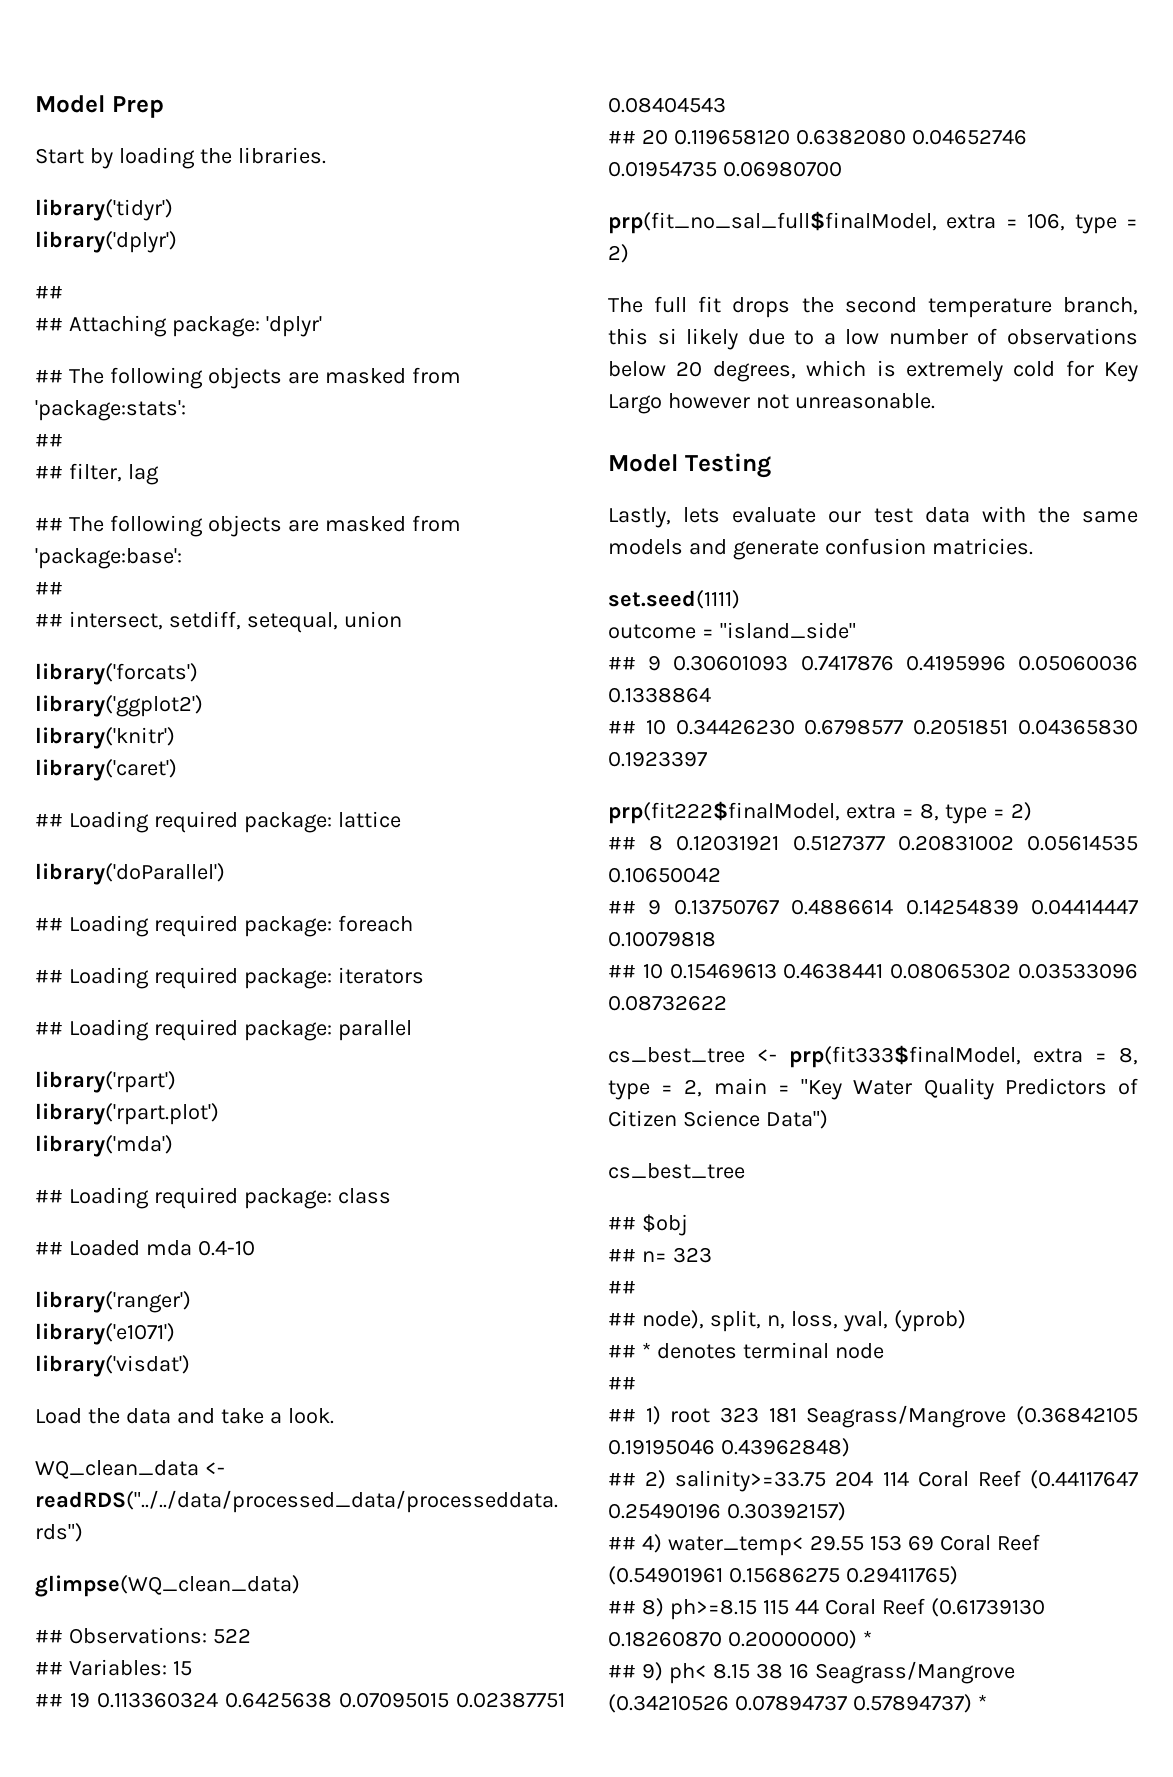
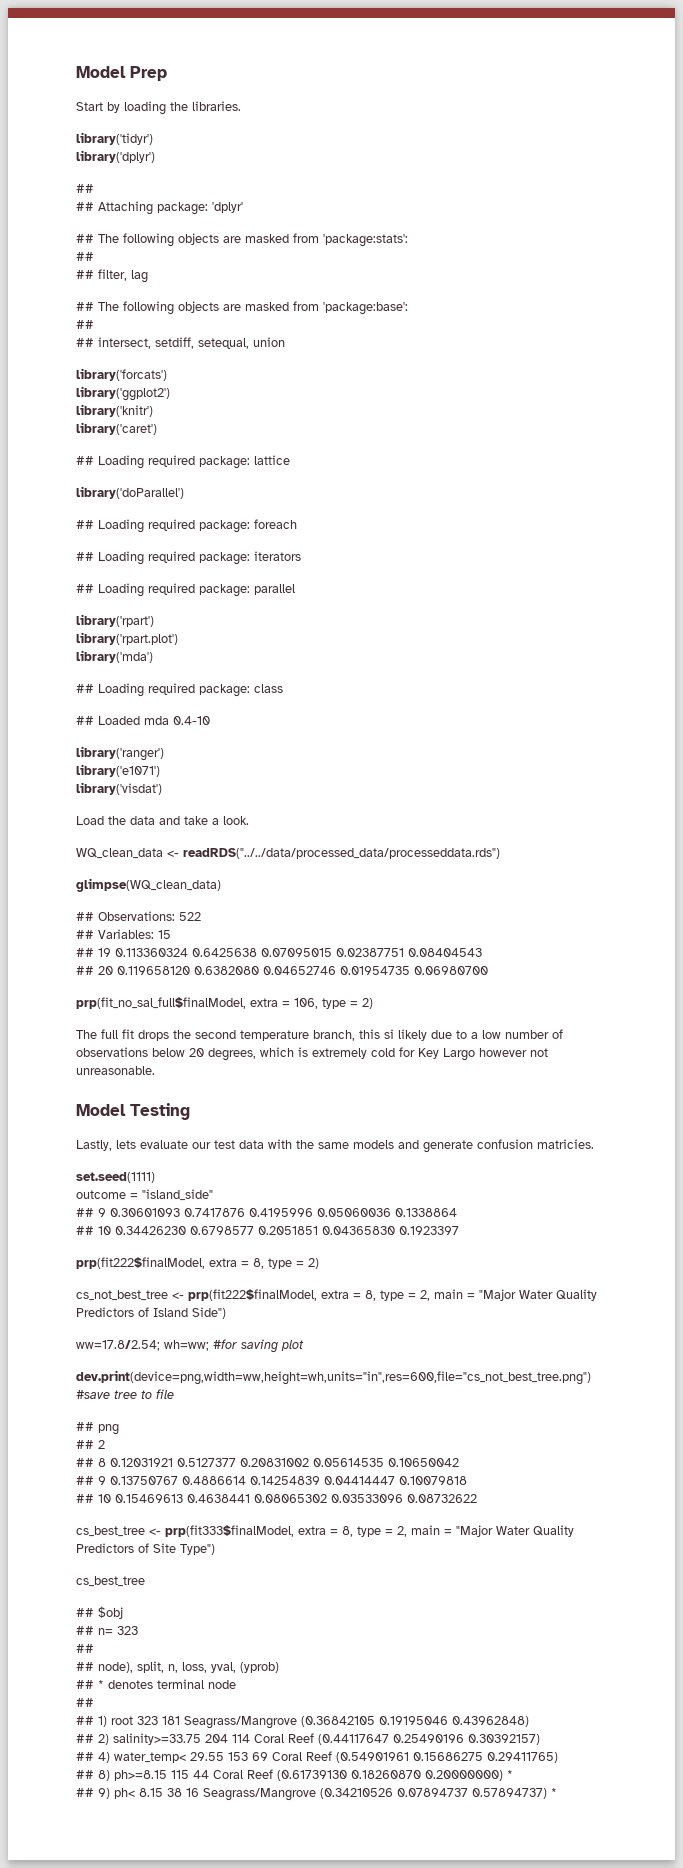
(1032, 811) none -> [76,1289,597,1301] [76,1307,226,1319] [76,1339,304,1353] [76,1370,591,1385] [76,1389,174,1399] [76,1422,119,1435] [76,1440,105,1449] // cs_not_best_tree <- prp(fit222$finalModel, extra = 8, type = 2, main = "Major Water Quality Predictors of Island Side") // ww=17.8/2.54; wh=ww; #for saving plot // dev.print(device=png,width=ww,height=wh,units="in",res=600,file="cs_not_best_tree.png") #save tree to file // ## png // ## 2
[801,1078,1138,1100] [608,1110,828,1129] "Key Water Quality Predictors of Citizen Science Data") -> [456,1525,574,1537] [76,1543,215,1555] "Major Water Quality Predictors of Site Type")

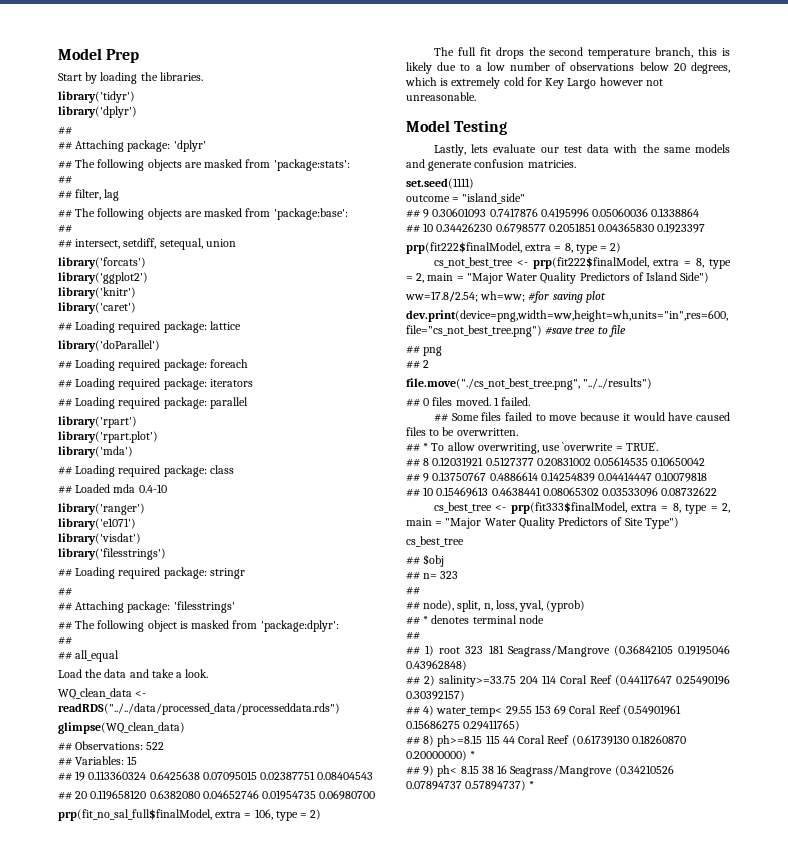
(162, 788) none -> [58,548,166,560] [58,567,245,579] [58,587,72,596] [58,601,235,613] [58,620,339,632] [58,636,72,645] [58,650,120,662] // library('filesstrings') // ## Loading required package: stringr // ## // ## Attaching package: 'filesstrings' // ## The following object is masked from 'package:dplyr': // ## // ## all_equal
[384,1029,394,1039] si -> [722,48,730,56] is
(105, 1444) none -> [406,378,653,390] [406,397,531,407] [433,412,730,422] [406,427,518,436] [406,442,658,454] // file.move("./cs_not_best_tree.png", "../../results") // ## 0 files moved. 1 failed. // ## Some files failed to move because it would have caused files to be overwritten. // ## * To allow overwriting, use `overwrite = TRUE`.

